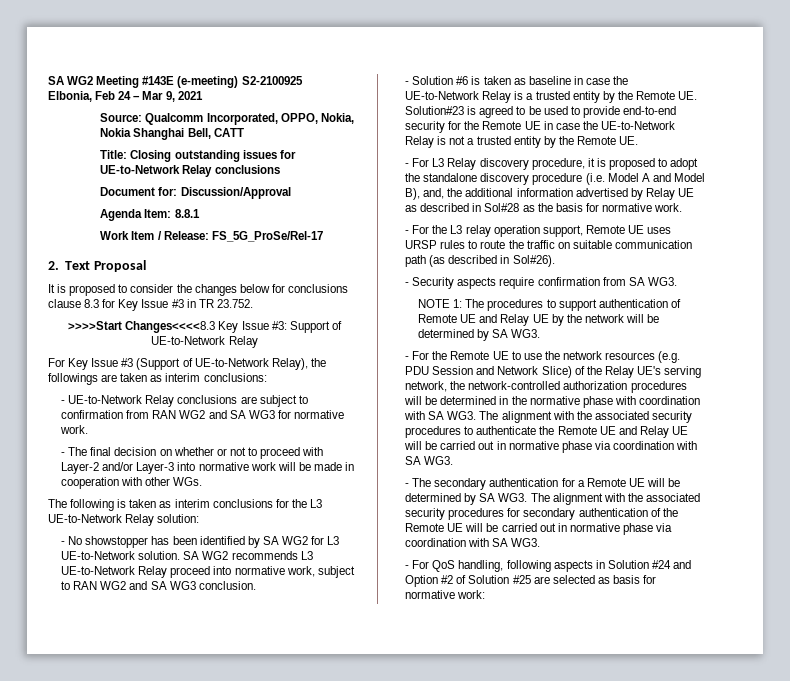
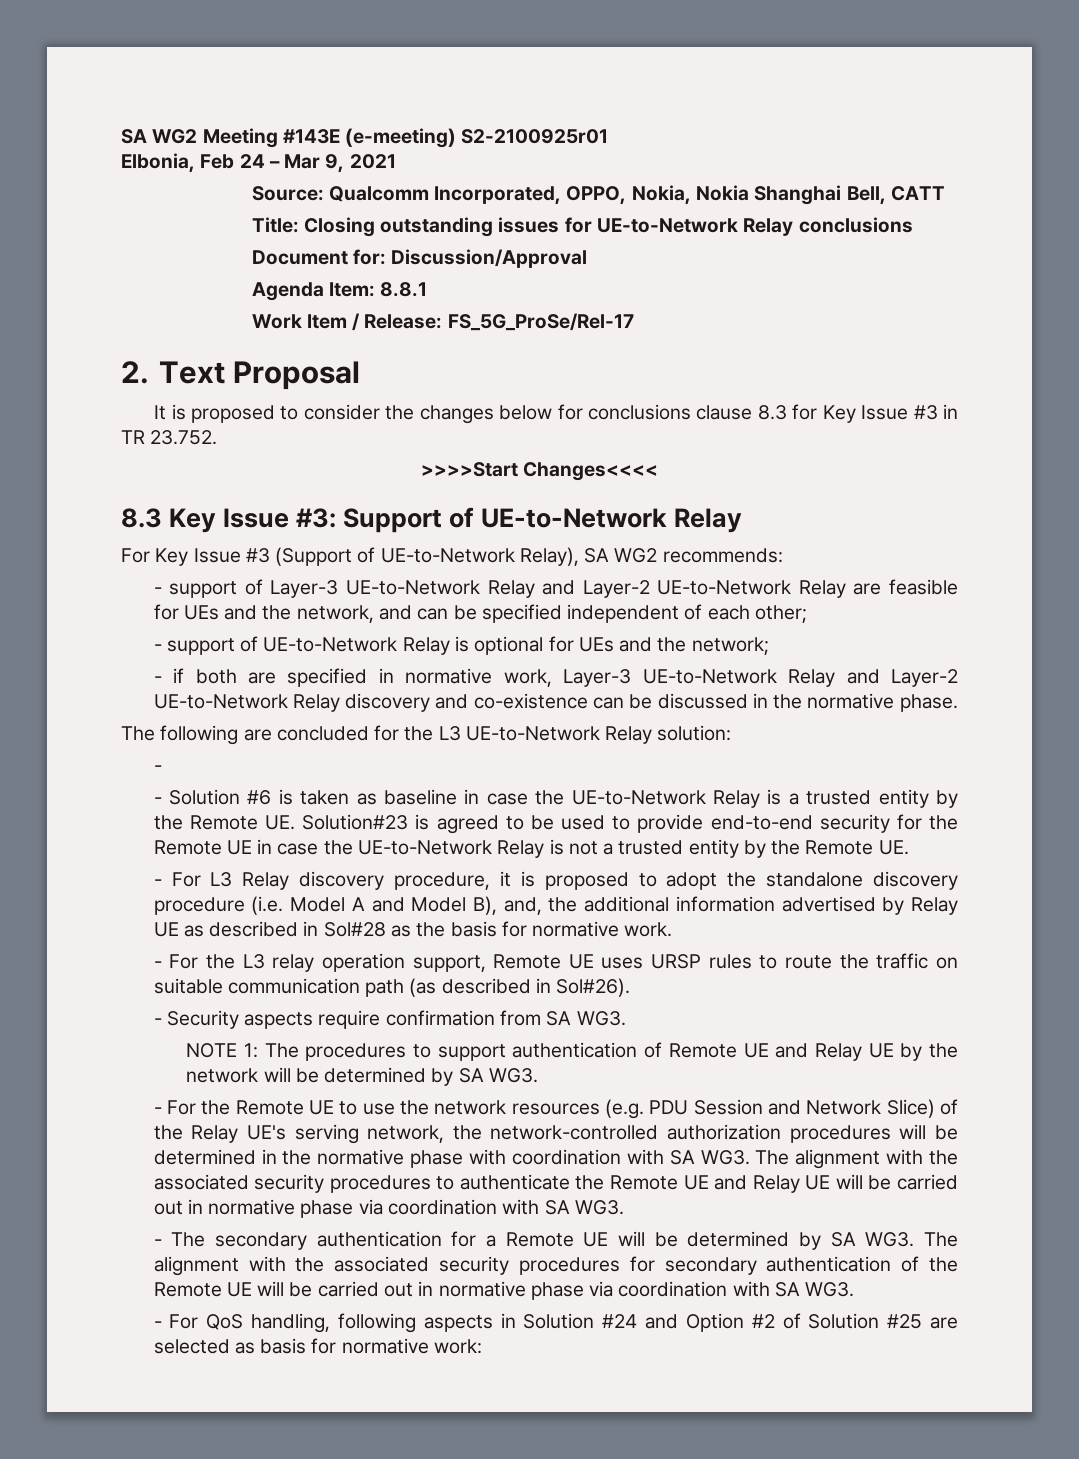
[241,76,303,85] S2-2100925 -> [461,129,609,144] S2-2100925r01
[125,321,216,333] Changes<<<<8.3 -> [523,462,659,481] [121,508,162,528] Changes<<<< // 8.3
[310,358,326,367] [48,373,267,385] [61,395,308,407] [61,410,344,419] [60,425,89,434] [61,447,324,459] [61,462,355,474] [61,477,203,489] [48,499,273,511] the followings are taken as interim conclusions: // - UE-to-Network Relay conclusions are subject to confirmation from RAN WG2 and SA WG3 for normative work. // - The final decision on whether or not to proceed with Layer-2 and/or Layer-3 into normative work will be made in cooperation with other WGs. // The following is taken as interim conclusions -> [584,548,783,563] [153,579,959,598] [153,604,807,623] [153,636,769,655] [153,668,958,687] [153,693,958,712] [121,725,369,745] SA WG2 recommends: // - support of Layer-3 UE-to-Network Relay and Layer-2 UE-to-Network Relay are feasible for UEs and the network, and can be specified independent of each other; // - support of UE-to-Network Relay is optional for UEs and the network; // - if both are specified in normative work, Layer-3 UE-to-Network Relay and Layer-2 UE-to-Network Relay discovery and co-existence can be discussed in the normative phase. // The following are concluded
[68,536,340,548] [61,551,313,560] [61,566,355,578] [61,581,256,590] No showstopper has been identified by SA WG2 for L3 UE-to-Network solution. SA WG2 recommends L3 UE-to-Network Relay proceed into normative work, subject to RAN WG2 and SA WG3 conclusion. -> (162, 768) none

